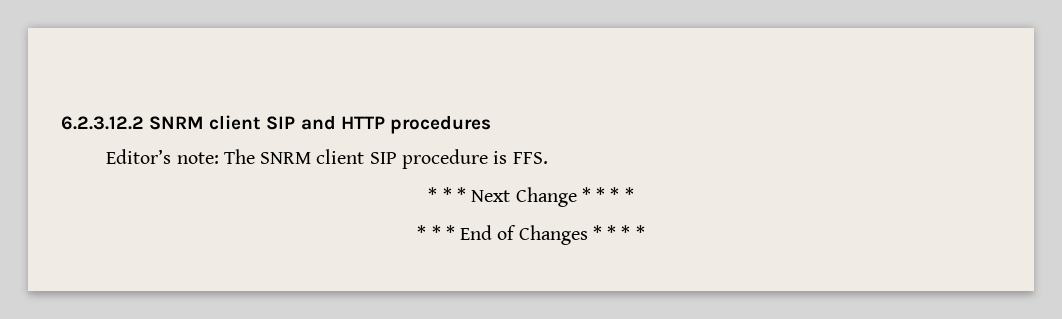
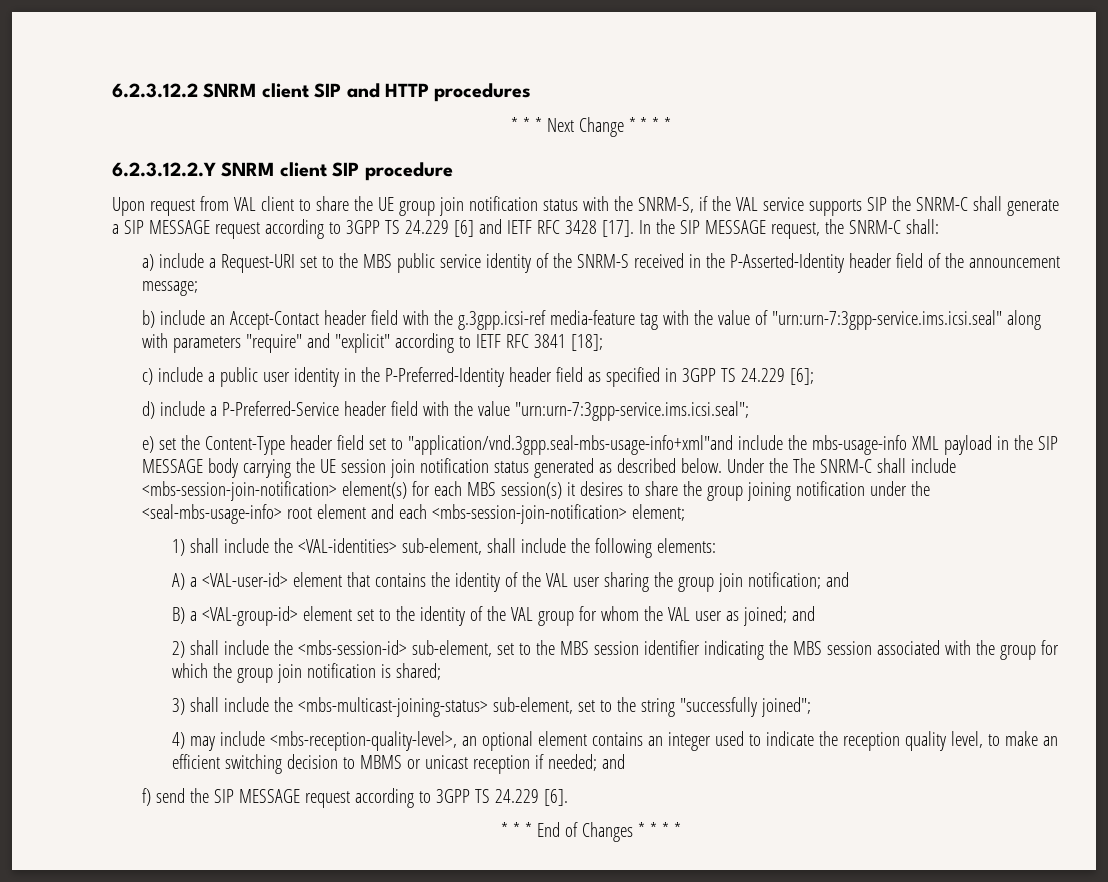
[106,149,548,169] // Editor’s note: The SNRM client SIP procedure is FFS. -> (532, 92) none
(634, 194) none -> [112,162,453,181] [112,196,1059,216] [112,219,939,239] [142,253,1060,273] [142,281,199,296] [142,310,1041,330] [142,333,603,353] [142,367,814,387] [142,401,750,421] [142,435,1058,455] [142,458,956,478] [142,481,930,501] [142,504,686,524] [172,538,717,558] [172,572,849,592] [172,606,815,626] [172,640,1059,660] [172,663,442,683] [172,697,812,717] [172,731,1059,751] [172,754,626,774] [142,788,568,808] // 6.2.3.12.2.Y SNRM client SIP procedure // Upon request from VAL client to share the UE group join notification status with the SNRM-S, if the VAL service supports SIP the SNRM-C shall generate a SIP MESSAGE request according to 3GPP TS 24.229 [6] and IETF RFC 3428 [17]. In the SIP MESSAGE request, the SNRM-C shall: // a) include a Request-URI set to the MBS public service identity of the SNRM-S received in the P-Asserted-Identity header field of the announcement message; // b) include an Accept-Contact header field with the g.3gpp.icsi-ref media-feature tag with the value of "urn:urn-7:3gpp-service.ims.icsi.seal" along with parameters "require" and "explicit" according to IETF RFC 3841 [18]; // c) include a public user identity in the P-Preferred-Identity header field as specified in 3GPP TS 24.229 [6]; // d) include a P-Preferred-Service header field with the value "urn:urn-7:3gpp-service.ims.icsi.seal"; // e) set the Content-Type header field set to "application/vnd.3gpp.seal-mbs-usage-info+xml"and include the mbs-usage-info XML payload in the SIP MESSAGE body carrying the UE session join notification status generated as described below. Under the The SNRM-C shall include <mbs-session-join-notification> element(s) for each MBS session(s) it desires to share the group joining notification under the <seal-mbs-usage-info> root element and each <mbs-session-join-notification> element; // 1) shall include the <VAL-identities> sub-element, shall include the following elements: // A) a <VAL-user-id> element that contains the identity of the VAL user sharing the group join notification; and // B) a <VAL-group-id> element set to the identity of the VAL group for whom the VAL user as joined; and // 2) shall include the <mbs-session-id> sub-element, set to the MBS session identifier indicating the MBS session associated with the group for which the group join notification is shared; // 3) shall include the <mbs-multicast-joining-status> sub-element, set to the string "successfully joined"; // 4) may include <mbs-reception-quality-level>, an optional element contains an integer used to indicate the reception quality level, to make an efficient switching decision to MBMS or unicast reception if needed; and // f) send the SIP MESSAGE request according to 3GPP TS 24.229 [6].

